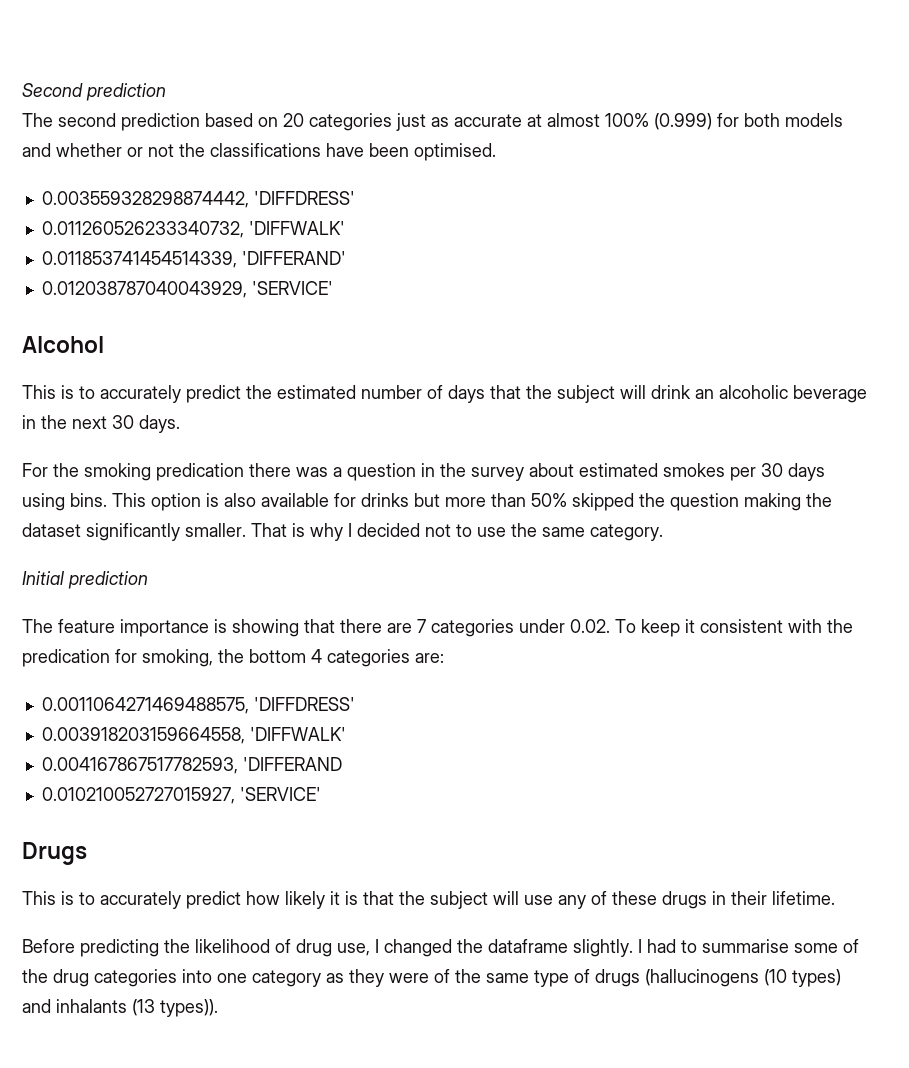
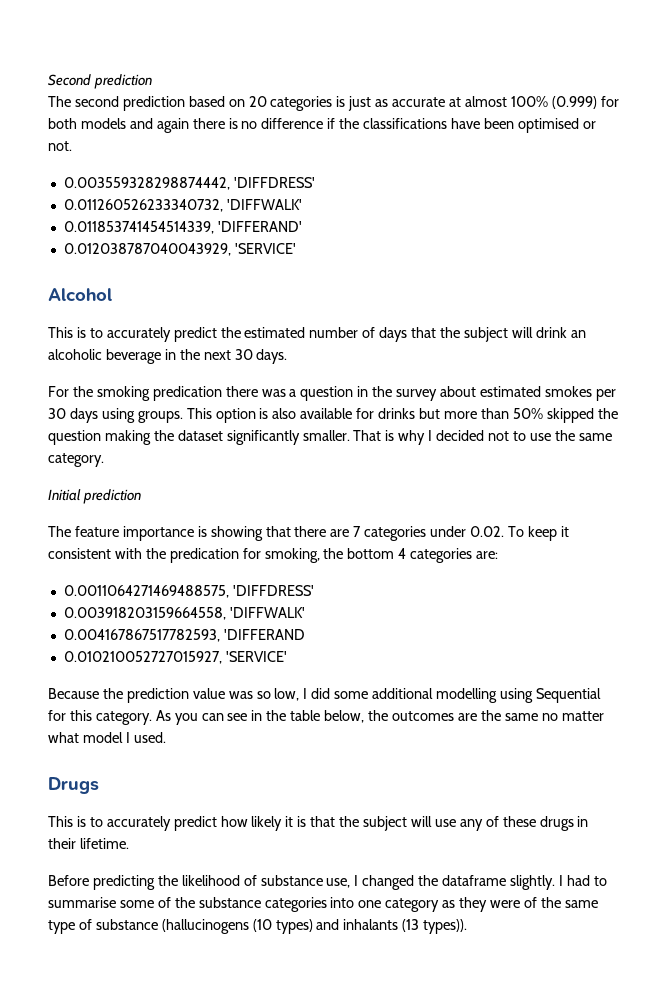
(392, 122) none -> [336,96,346,107] is
[56,143,174,157] whether or not -> [156,118,336,133] again there is no difference if
[414,143,496,161] optimised. -> [517,118,596,133] [48,141,72,151] optimised or not.
[70,493,107,507] bins. -> [137,411,183,423] groups.
(321, 794) none -> [48,688,601,703] [48,710,604,725] [48,732,166,743] // Because the prediction value was so low, I did some additional modelling using Sequential for this category. As you can see in the table below, the outcomes are the same no matter what model I used.
[296,939,332,957] drug -> [260,875,323,886] substance
[53,969,89,987] drug -> [198,897,261,908] substance
[595,969,640,987] drugs -> [95,919,158,930] substance

